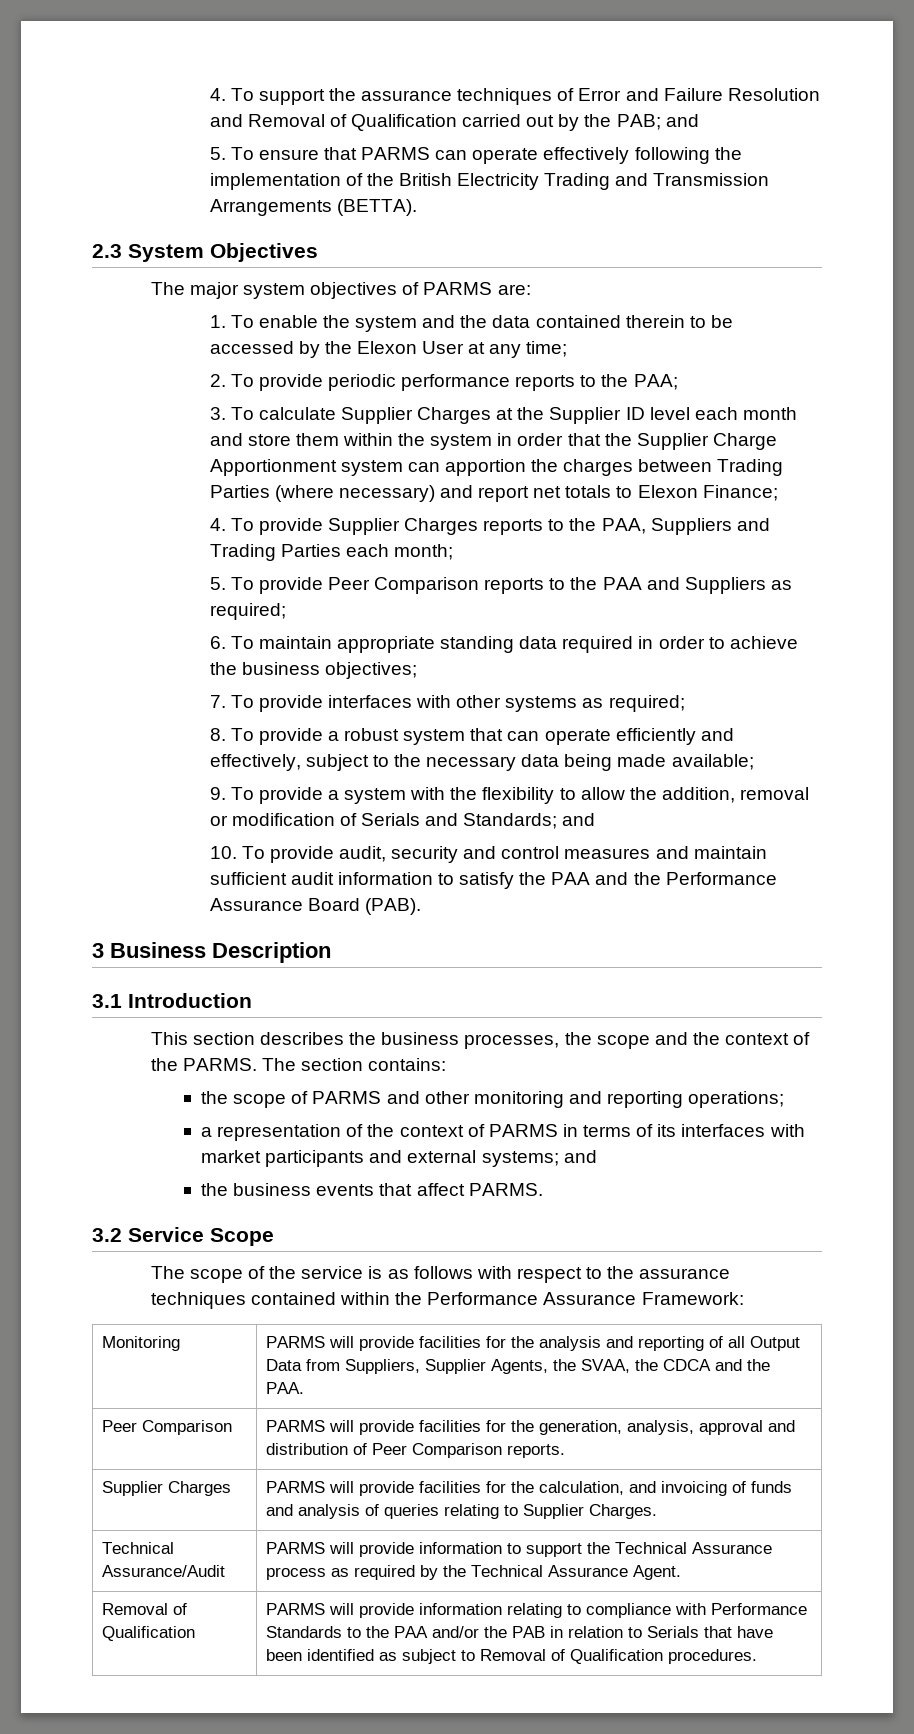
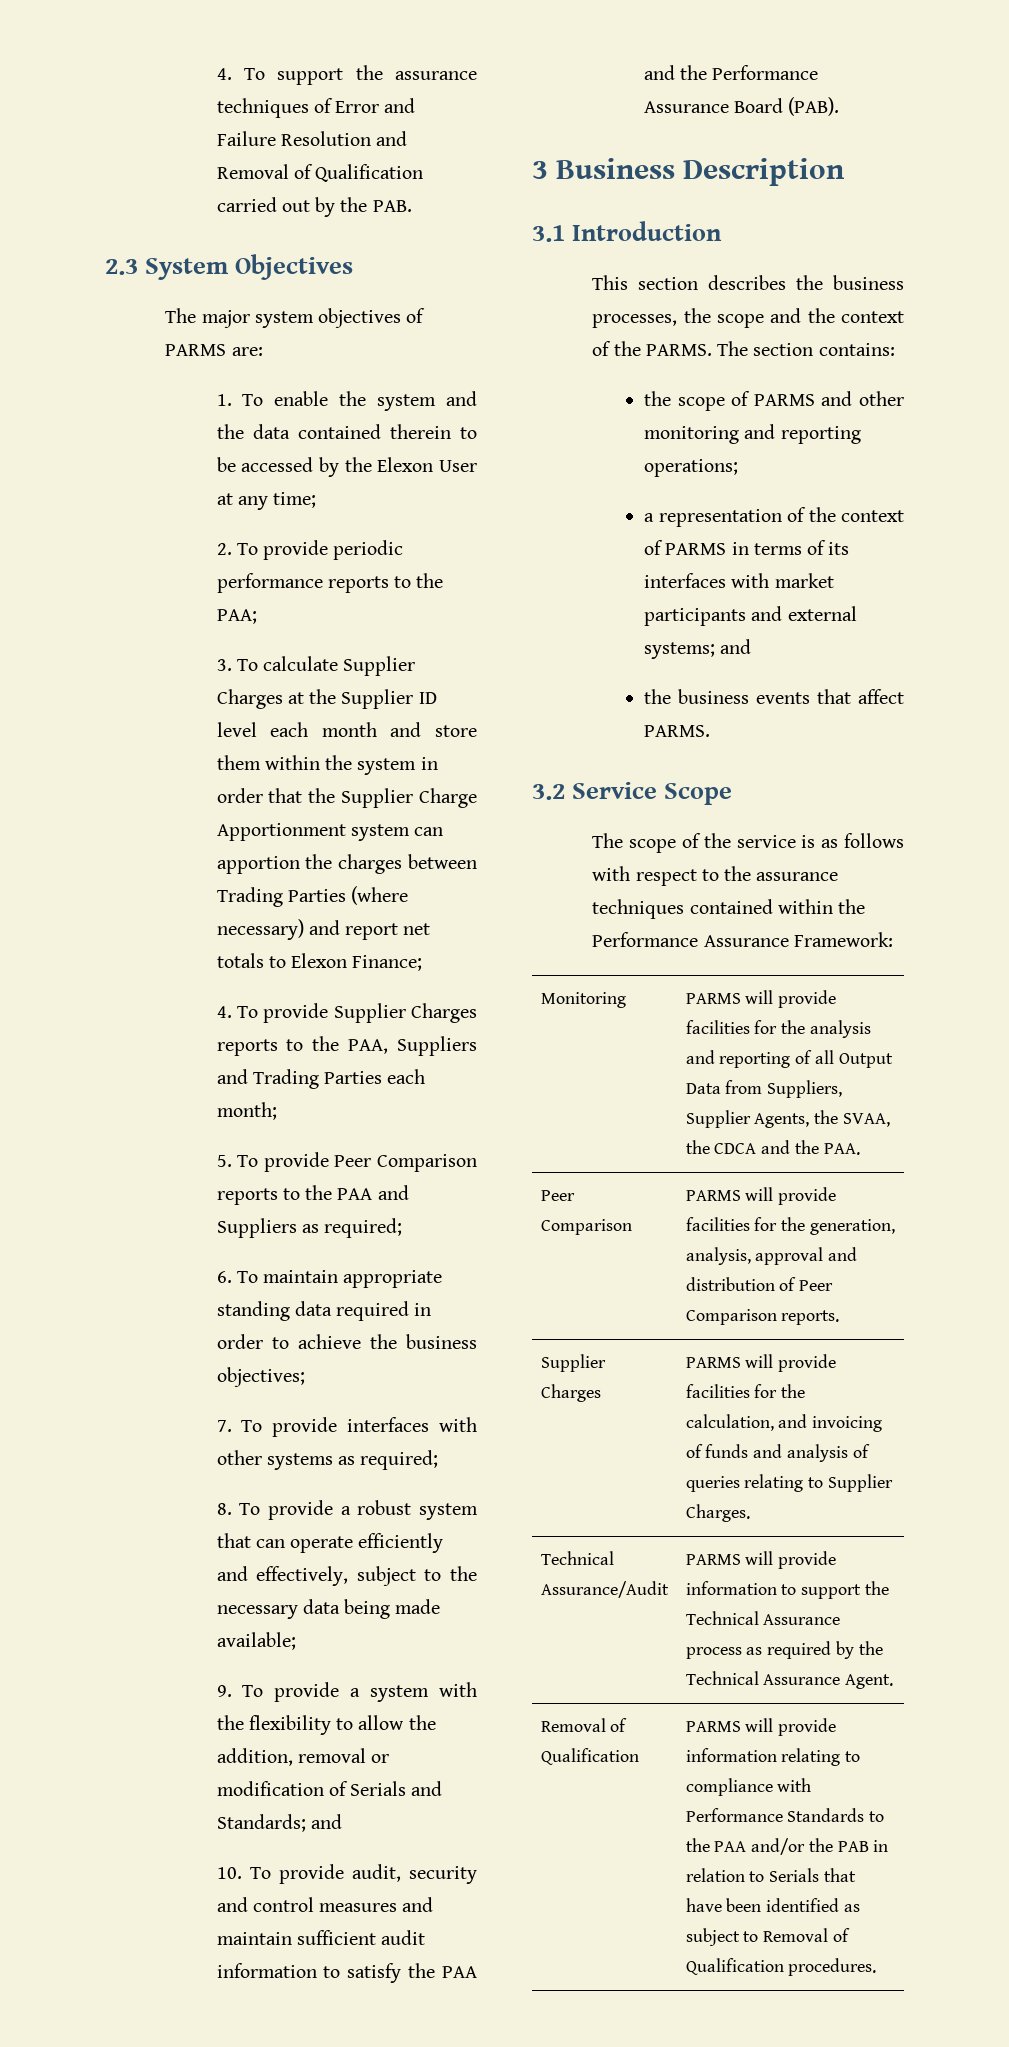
[616,114,699,130] [209,147,742,164] [209,173,770,190] [209,199,417,216] PAB; and // 5. To ensure that PARMS can operate effectively following the implementation of the British Electricity Trading and Transmission Arrangements (BETTA). -> [372,200,412,212] PAB.

